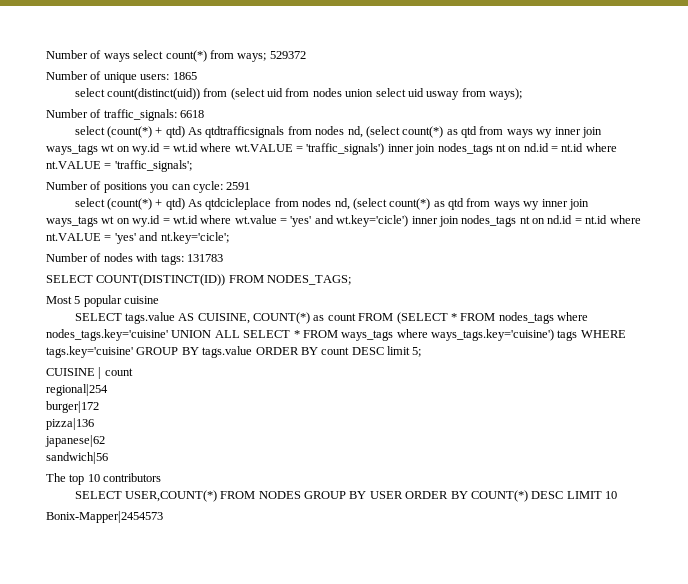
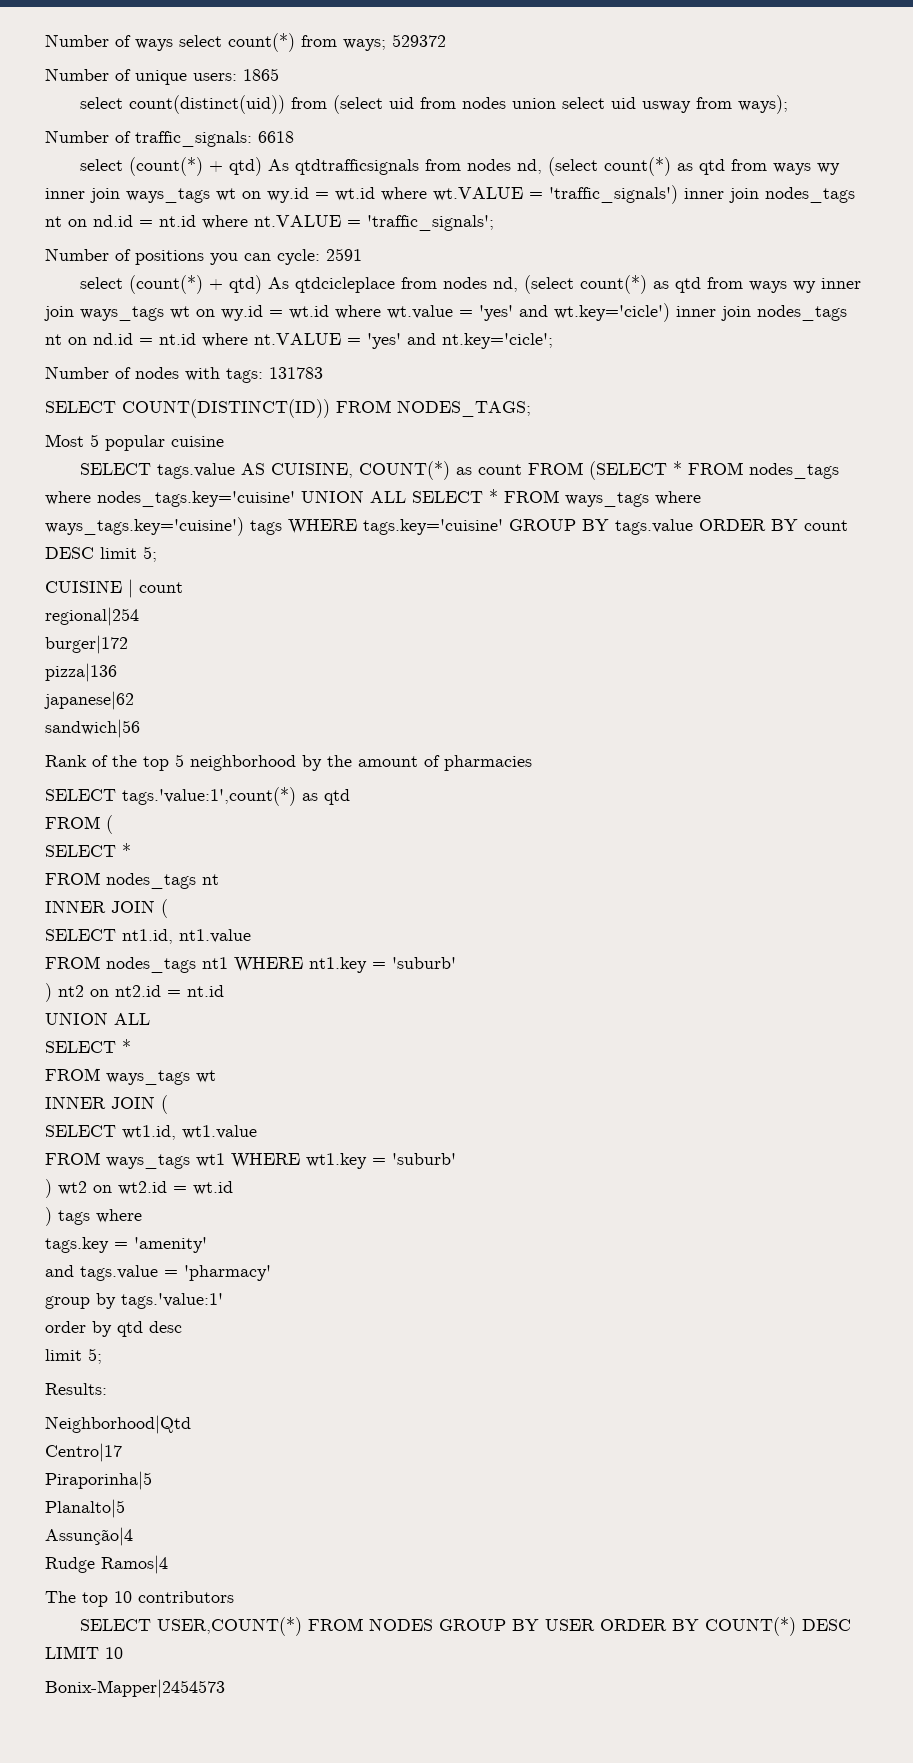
(108, 458) none -> [45,754,532,771] [45,787,350,806] [45,815,113,834] [45,843,131,857] [45,872,219,889] [45,899,168,918] [45,929,251,944] [45,956,456,973] [45,983,224,1002] [45,1012,150,1025] [45,1039,131,1053] [45,1068,216,1085] [45,1095,168,1114] [45,1125,257,1140] [45,1152,456,1169] [45,1179,233,1198] [45,1207,142,1226] [45,1237,207,1253] [45,1265,271,1281] [45,1293,223,1309] [45,1321,182,1337] [45,1348,102,1364] [45,1383,107,1395] [45,1415,191,1434] [45,1443,122,1462] [45,1471,152,1490] [45,1499,125,1518] [45,1527,133,1546] [45,1555,168,1574] // Rank of the top 5 neighborhood by the amount of pharmacies // SELECT tags.'value:1',count(*) as qtd // FROM ( // SELECT * // FROM nodes_tags nt // INNER JOIN ( // SELECT nt1.id, nt1.value // FROM nodes_tags nt1 WHERE nt1.key = 'suburb' // ) nt2 on nt2.id = nt.id // UNION ALL // SELECT * // FROM ways_tags wt // INNER JOIN ( // SELECT wt1.id, wt1.value // FROM ways_tags wt1 WHERE wt1.key = 'suburb' // ) wt2 on wt2.id = wt.id // ) tags where // tags.key = 'amenity' // and tags.value = 'pharmacy' // group by tags.'value:1' // order by qtd desc // limit 5; // Results: // Neighborhood|Qtd // Centro|17 // Piraporinha|5 // Planalto|5 // Assunção|4 // Rudge Ramos|4

